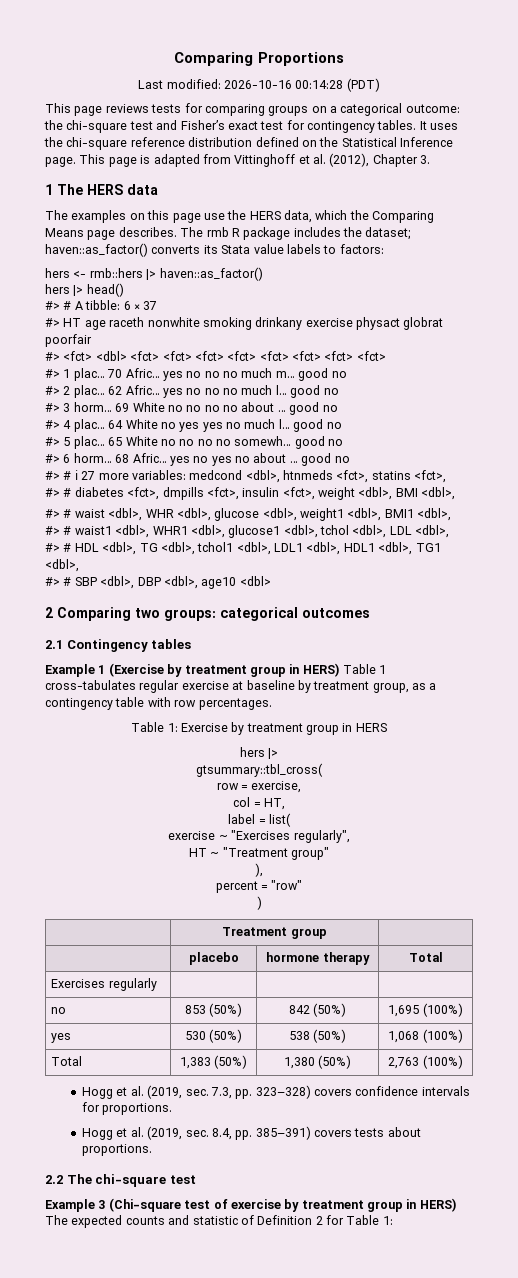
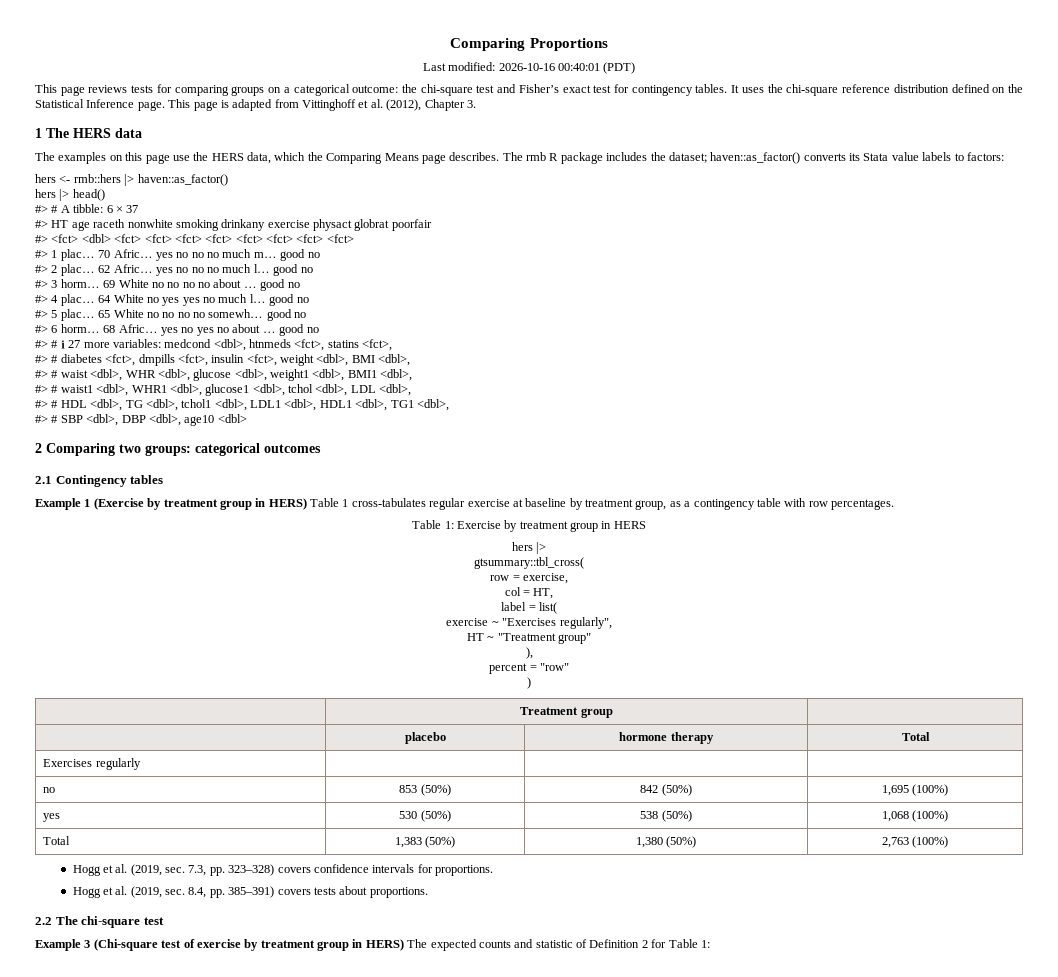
[295,80,344,89] 00:14:28 -> [557,63,600,71] 00:40:01

